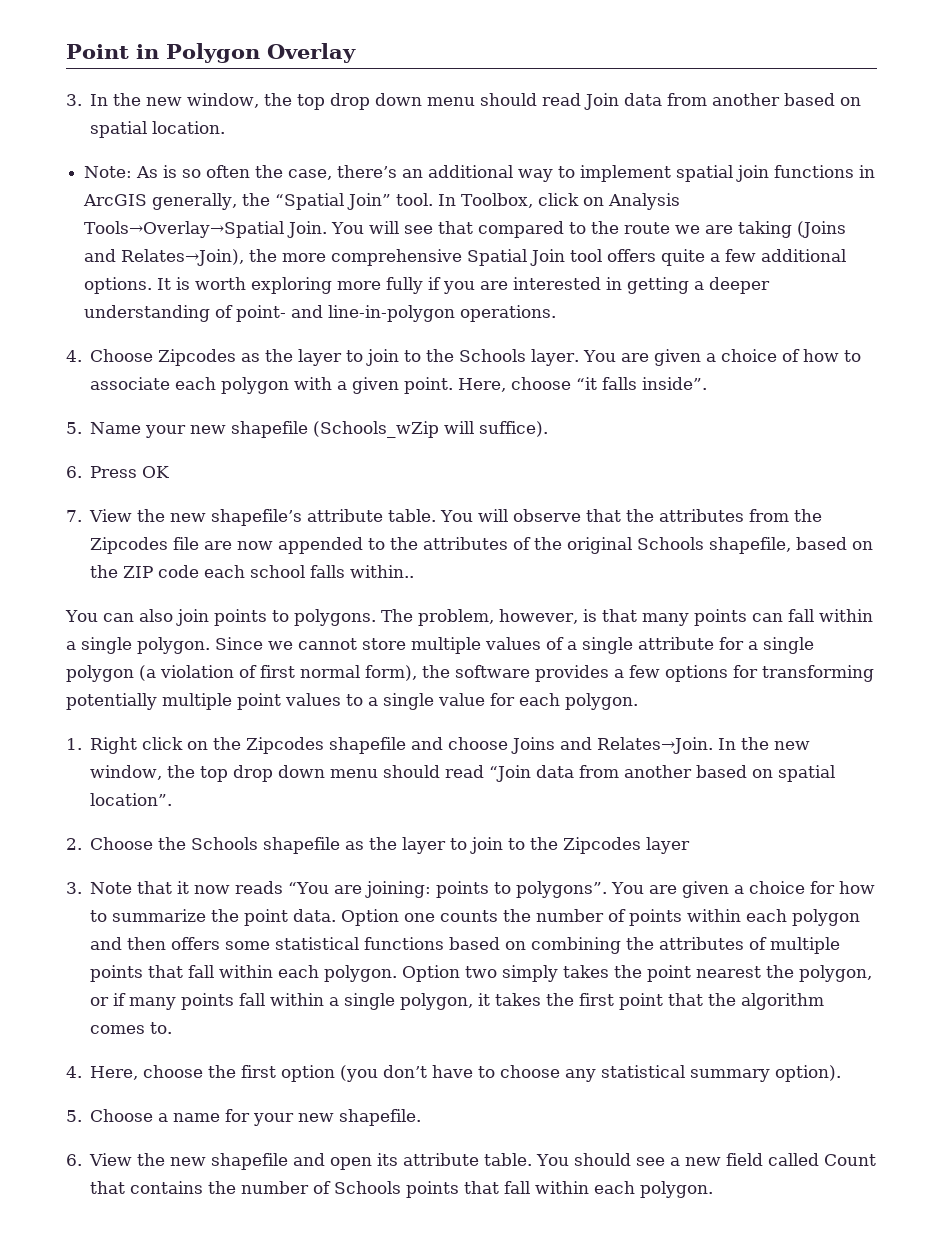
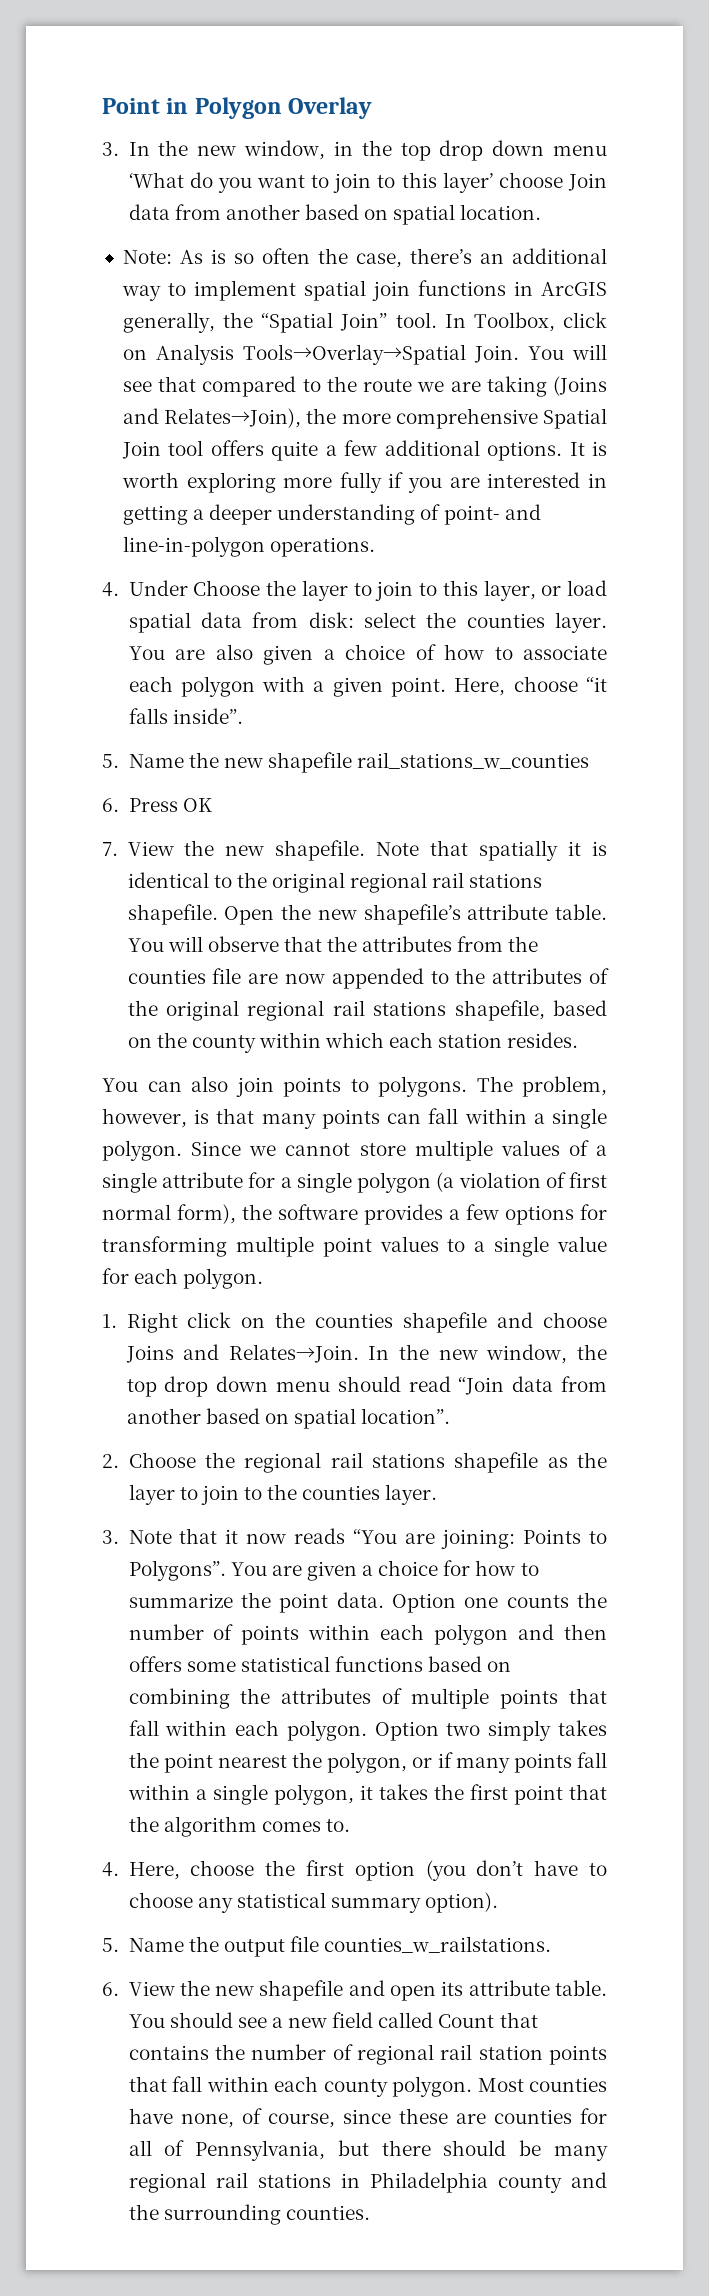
[264,93,582,110] the top drop down menu should read -> [333,140,607,161] [128,172,563,193] in the top drop down menu ‘What do you want to join to this layer’ choose
[90,349,527,366] Choose Zipcodes as the layer to join to the Schools -> [128,580,607,601] [128,612,545,633] Under Choose the layer to join to this layer, or load spatial data from disk: select the counties
(650, 357) none -> [215,644,253,660] also
[145,421,549,438] your new shapefile (Schools_wZip will suffice). -> [188,752,590,773] the new shapefile rail_stations_w_counties
(207, 517) none -> [275,840,607,861] [127,872,543,893] [127,904,357,925] shapefile. Note that spatially it is identical to the original regional rail stations shapefile. Open the new
[90,537,169,554] Zipcodes -> [127,969,206,984] counties
[637,537,705,550] Schools -> [247,1000,447,1021] regional rail stations
[123,565,415,578] ZIP code each school falls within.. -> [191,1032,579,1053] county within which each station resides.
[66,693,157,710] potentially -> (227, 1246) none
[246,737,325,754] Zipcodes -> [315,1313,394,1328] counties
[191,837,259,850] Schools -> [244,1452,445,1473] regional rail stations
[563,837,691,854] Zipcodes layer -> [302,1484,438,1505] counties layer.
[436,881,608,898] points to polygons”. -> [523,1529,607,1544] [128,1560,226,1581] Points to Polygons”.
[90,1109,422,1126] Choose a name for your new shapefile. -> [128,1936,552,1957] Name the output file counties_w_railstations.
[334,1181,714,1198] Schools points that fall within each polygon. -> [356,2044,608,2065] [128,2076,607,2097] [128,2108,607,2128] [128,2140,608,2161] [128,2172,607,2193] [128,2204,370,2225] regional rail station points that fall within each county polygon. Most counties have none, of course, since these are counties for all of Pennsylvania, but there should be many regional rail stations in Philadelphia county and the surrounding counties.

